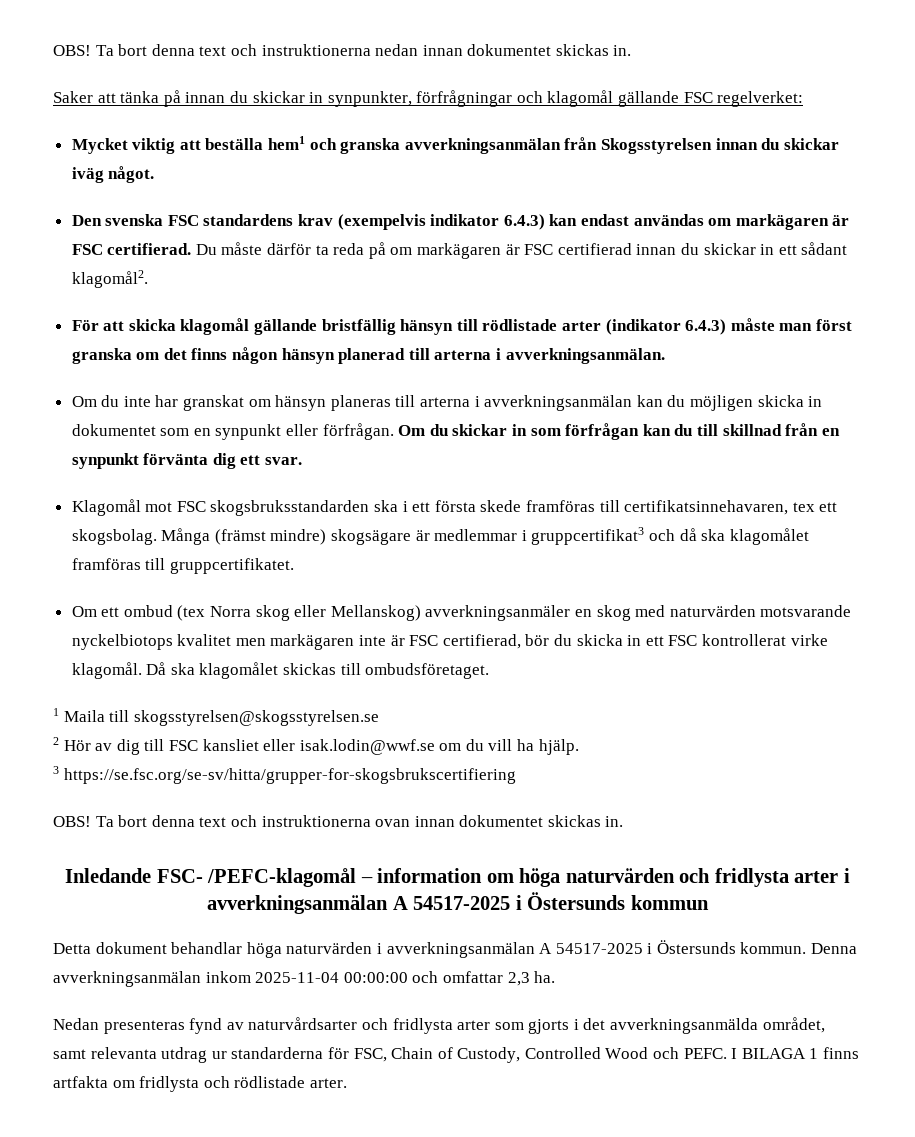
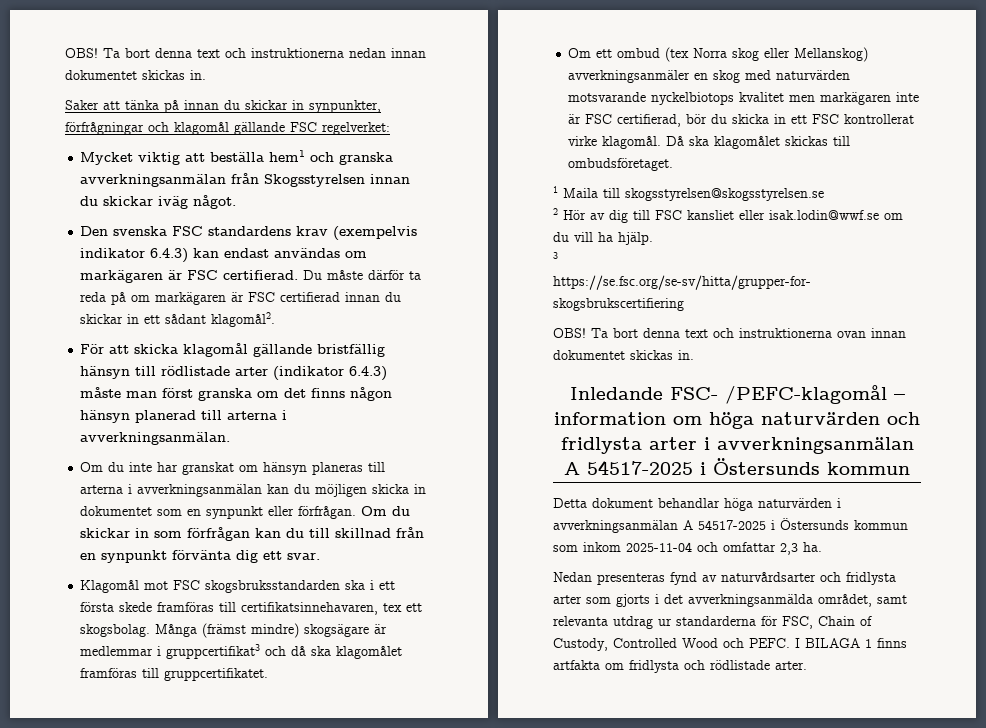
[740,942,858,954] [53,971,201,987] kommun. Denna avverkningsanmälan -> [854,520,908,530] [553,545,578,552] kommun som
[343,972,408,983] 00:00:00 -> (692, 547) none

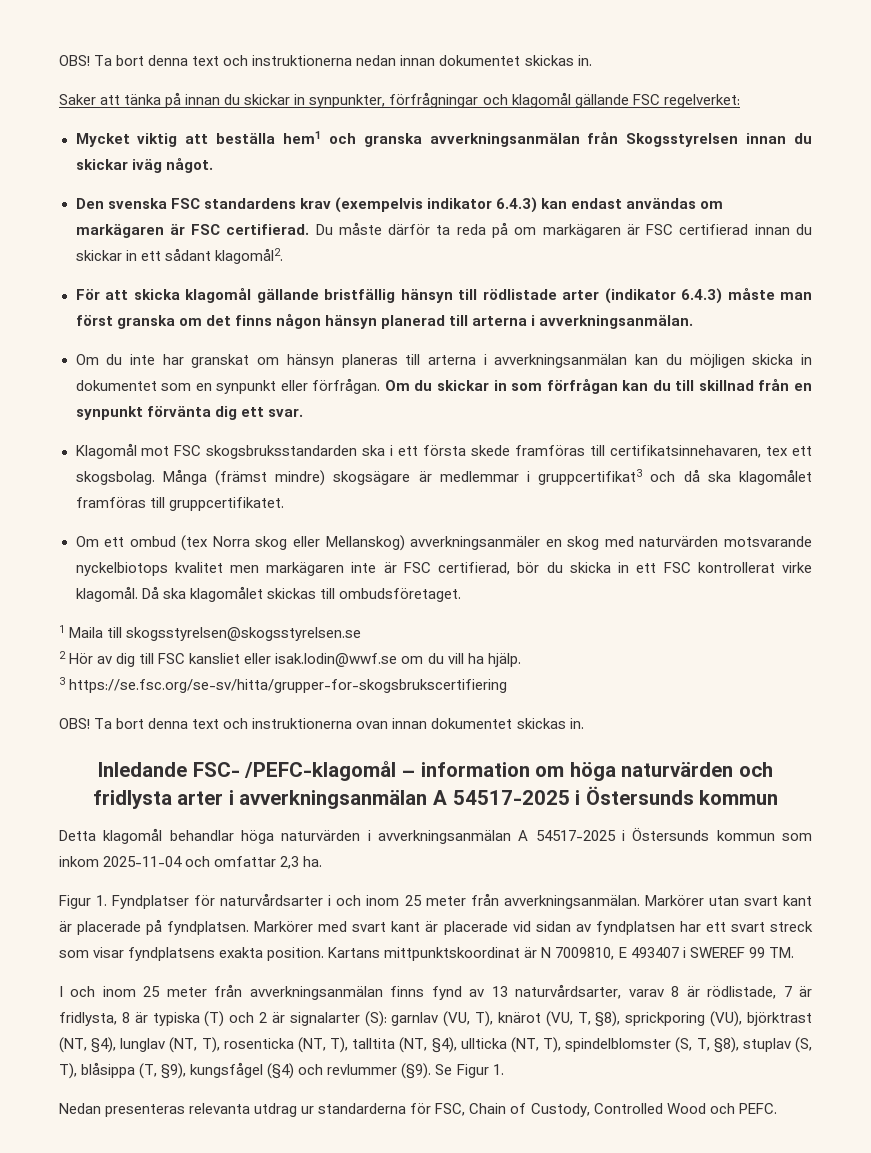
[592,498,653,508] dokument -> [103,828,163,844] klagomål
[553,572,896,585] [553,594,907,607] Nedan presenteras fynd av naturvårdsarter och fridlysta arter som gjorts i det avverkningsanmälda området, samt -> [59,893,813,909] [59,919,813,935] [59,947,794,961] [59,984,813,1000] [59,1011,813,1027] [59,1037,812,1053] [59,1062,504,1079] [59,1103,186,1117] Figur 1. Fyndplatser för naturvårdsarter i och inom 25 meter från avverkningsanmälan. Markörer utan svart kant är placerade på fyndplatsen. Markörer med svart kant är placerade vid sidan av fyndplatsen har ett svart streck som visar fyndplatsens exakta position. Kartans mittpunktskoordinat är N 7009810, E 493407 i SWEREF 99 TM. // I och inom 25 meter från avverkningsanmälan finns fynd av 13 naturvårdsarter, varav 8 är rödlistade, 7 är fridlysta, 8 är typiska (T) och 2 är signalarter (S): garnlav (VU, T), knärot (VU, T, §8), sprickporing (VU), björktrast (NT, §4), lunglav (NT, T), rosenticka (NT, T), talltita (NT, §4), ullticka (NT, T), spindelblomster (S, T, §8), stuplav (S, T), blåsippa (T, §9), kungsfågel (§4) och revlummer (§9). Se Figur 1. // Nedan presenteras
[795,638,907,648] [553,660,807,673] I BILAGA 1 finns artfakta om fridlysta och rödlistade arter. -> (777, 1108) none

